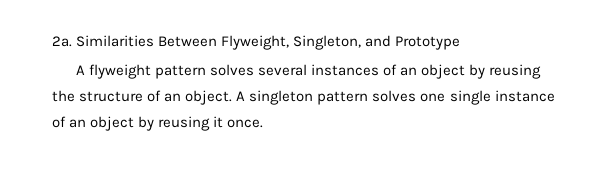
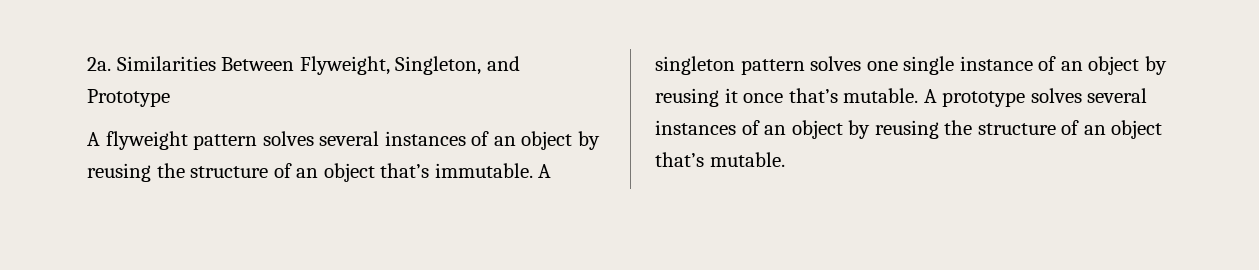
[185,90,233,105] object. -> [323,163,533,182] object that’s immutable.
[227,119,264,128] once. -> [743,88,1148,107] [655,120,1163,139] [655,152,785,167] once that’s mutable. A prototype solves several instances of an object by reusing the structure of an object that’s mutable.

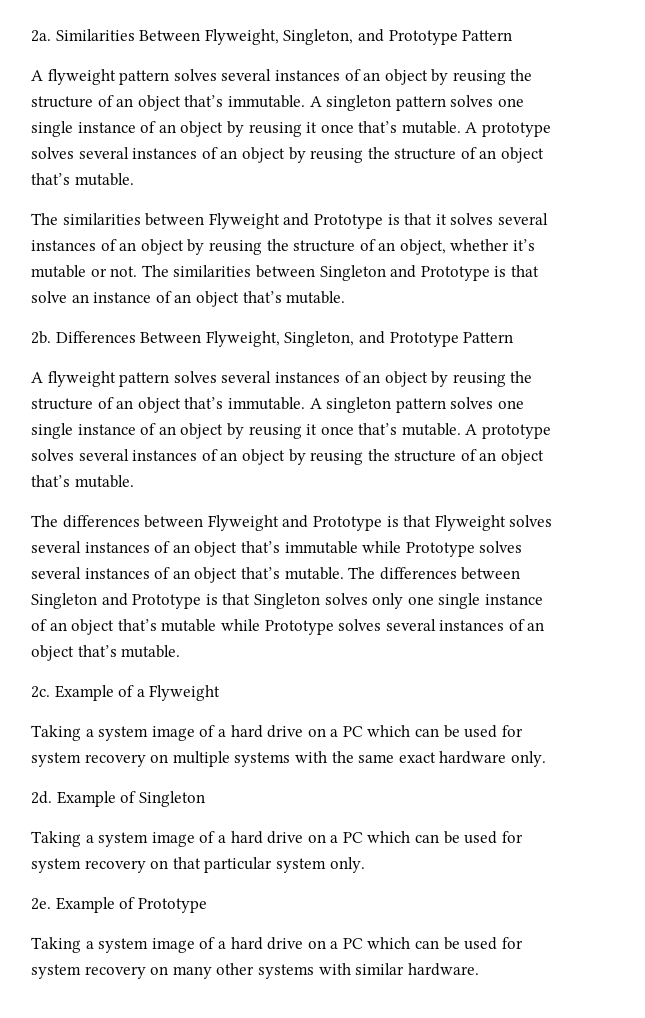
(170, 98) none -> [462,30,513,41] Pattern
(785, 159) none -> [31,213,548,229] [31,239,536,255] [31,265,539,281] [31,291,346,307] [31,331,514,347] [31,371,533,387] [31,397,524,413] [31,423,552,439] [31,449,545,465] [31,475,134,488] [31,515,553,531] [31,541,523,557] [31,567,521,583] [31,593,543,609] [31,619,545,635] [31,645,181,661] [31,685,221,701] [31,725,523,741] [31,751,546,767] [31,791,205,807] [31,831,523,847] [31,857,365,873] [31,897,207,913] [31,937,523,953] [31,963,479,979] // The similarities between Flyweight and Prototype is that it solves several instances of an object by reusing the structure of an object, whether it’s mutable or not. The similarities between Singleton and Prototype is that solve an instance of an object that’s mutable. // 2b. Differences Between Flyweight, Singleton, and Prototype Pattern // A flyweight pattern solves several instances of an object by reusing the structure of an object that’s immutable. A singleton pattern solves one single instance of an object by reusing it once that’s mutable. A prototype solves several instances of an object by reusing the structure of an object that’s mutable. // The differences between Flyweight and Prototype is that Flyweight solves several instances of an object that’s immutable while Prototype solves several instances of an object that’s mutable. The differences between Singleton and Prototype is that Singleton solves only one single instance of an object that’s mutable while Prototype solves several instances of an object that’s mutable. // 2c. Example of a Flyweight // Taking a system image of a hard drive on a PC which can be used for system recovery on multiple systems with the same exact hardware only. // 2d. Example of Singleton // Taking a system image of a hard drive on a PC which can be used for system recovery on that particular system only. // 2e. Example of Prototype // Taking a system image of a hard drive on a PC which can be used for system recovery on many other systems with similar hardware.

